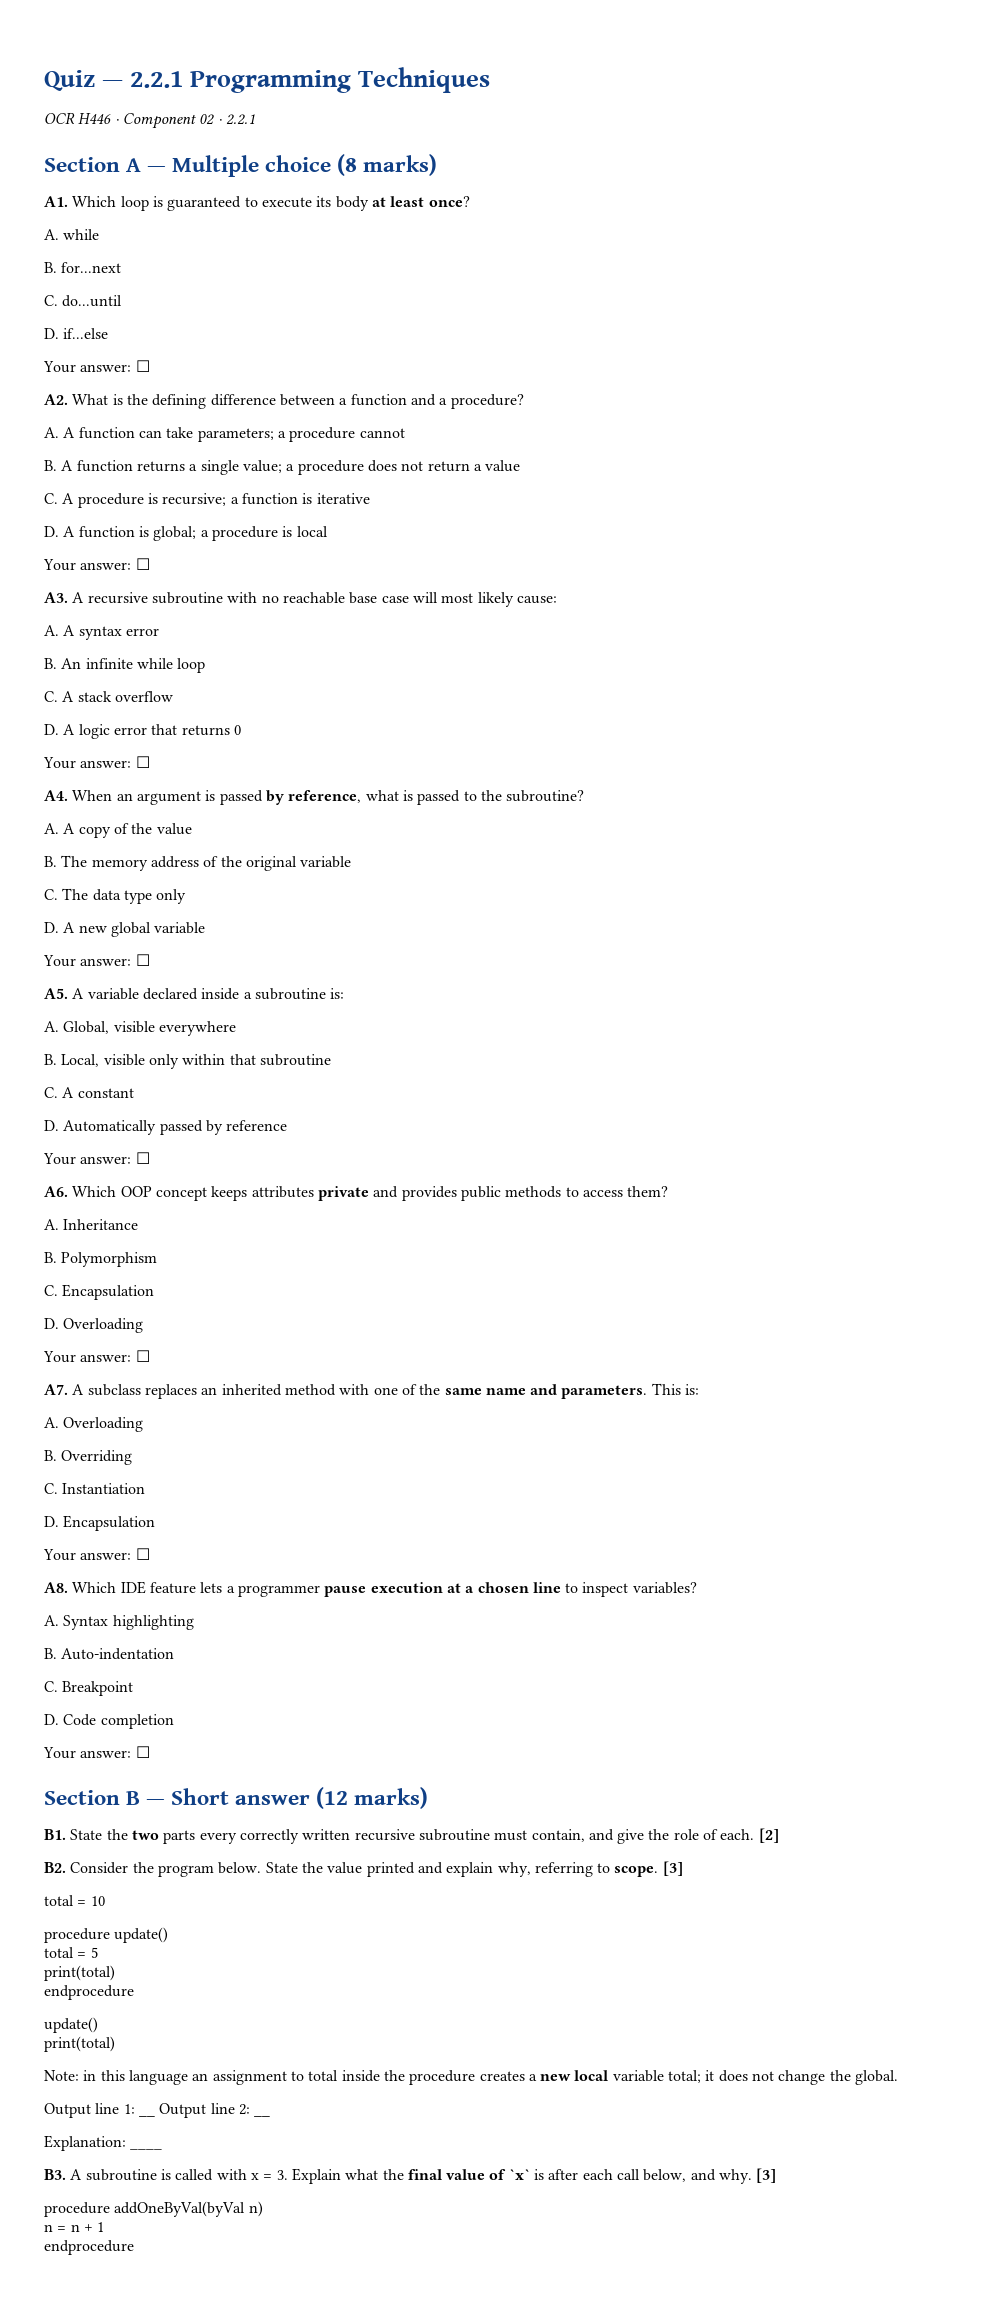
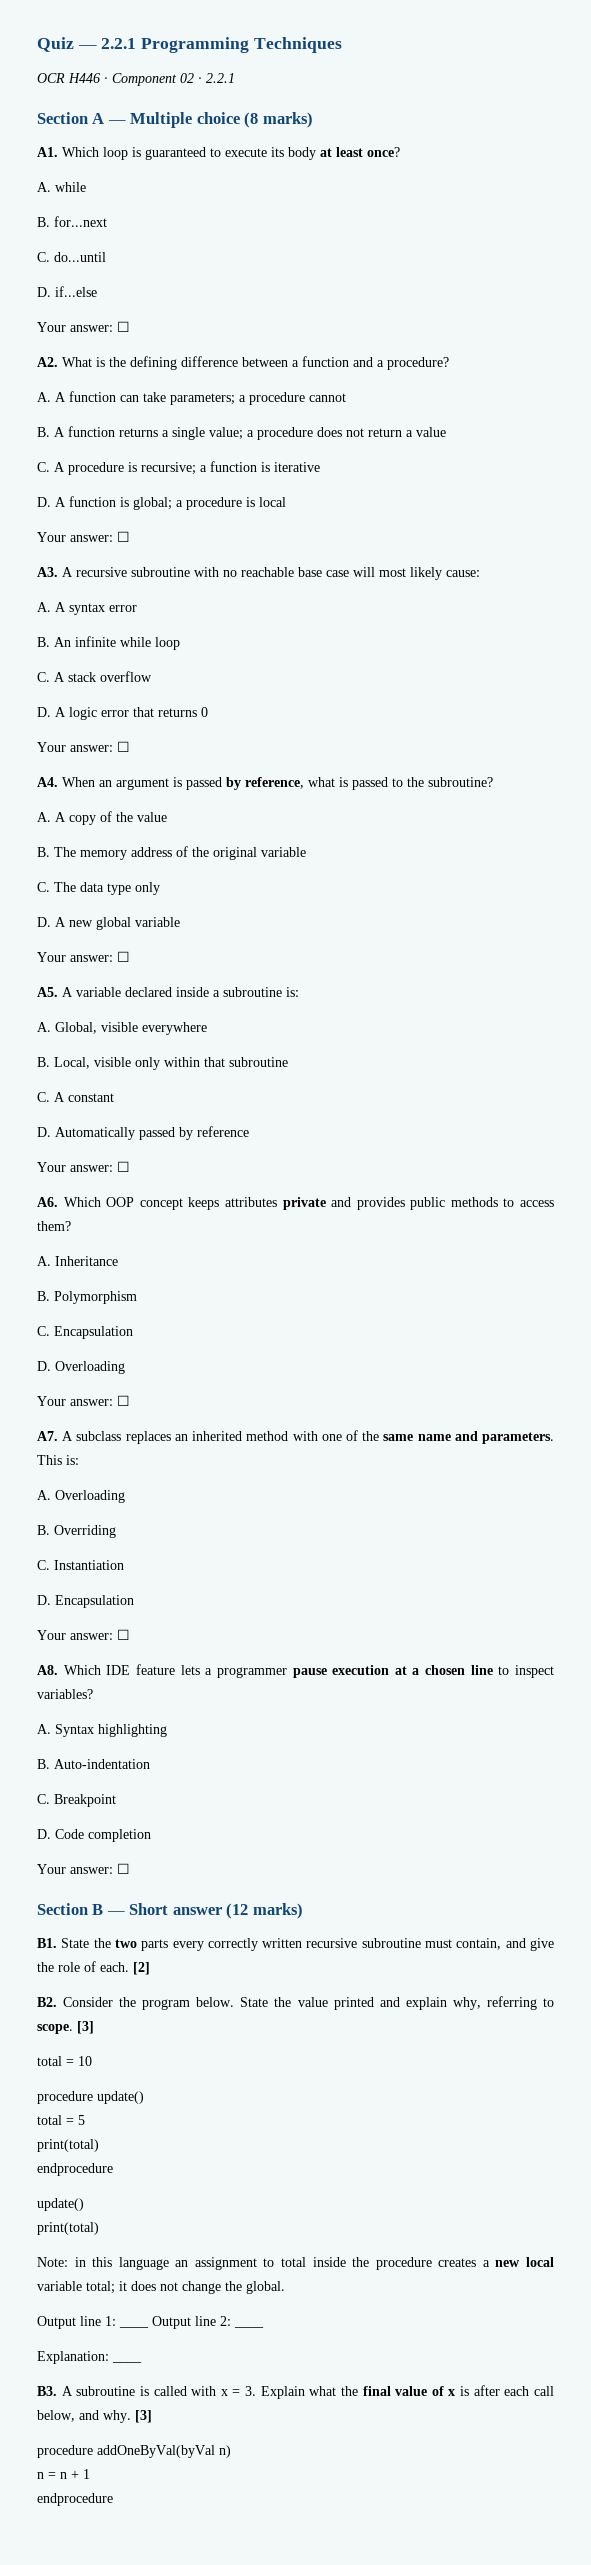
[138,2114,155,2117] __ -> [119,2326,149,2328] ____
[254,2114,271,2117] __ -> [234,2326,264,2328] ____
[508,2169,530,2180] `x` -> [448,2389,456,2396] x

